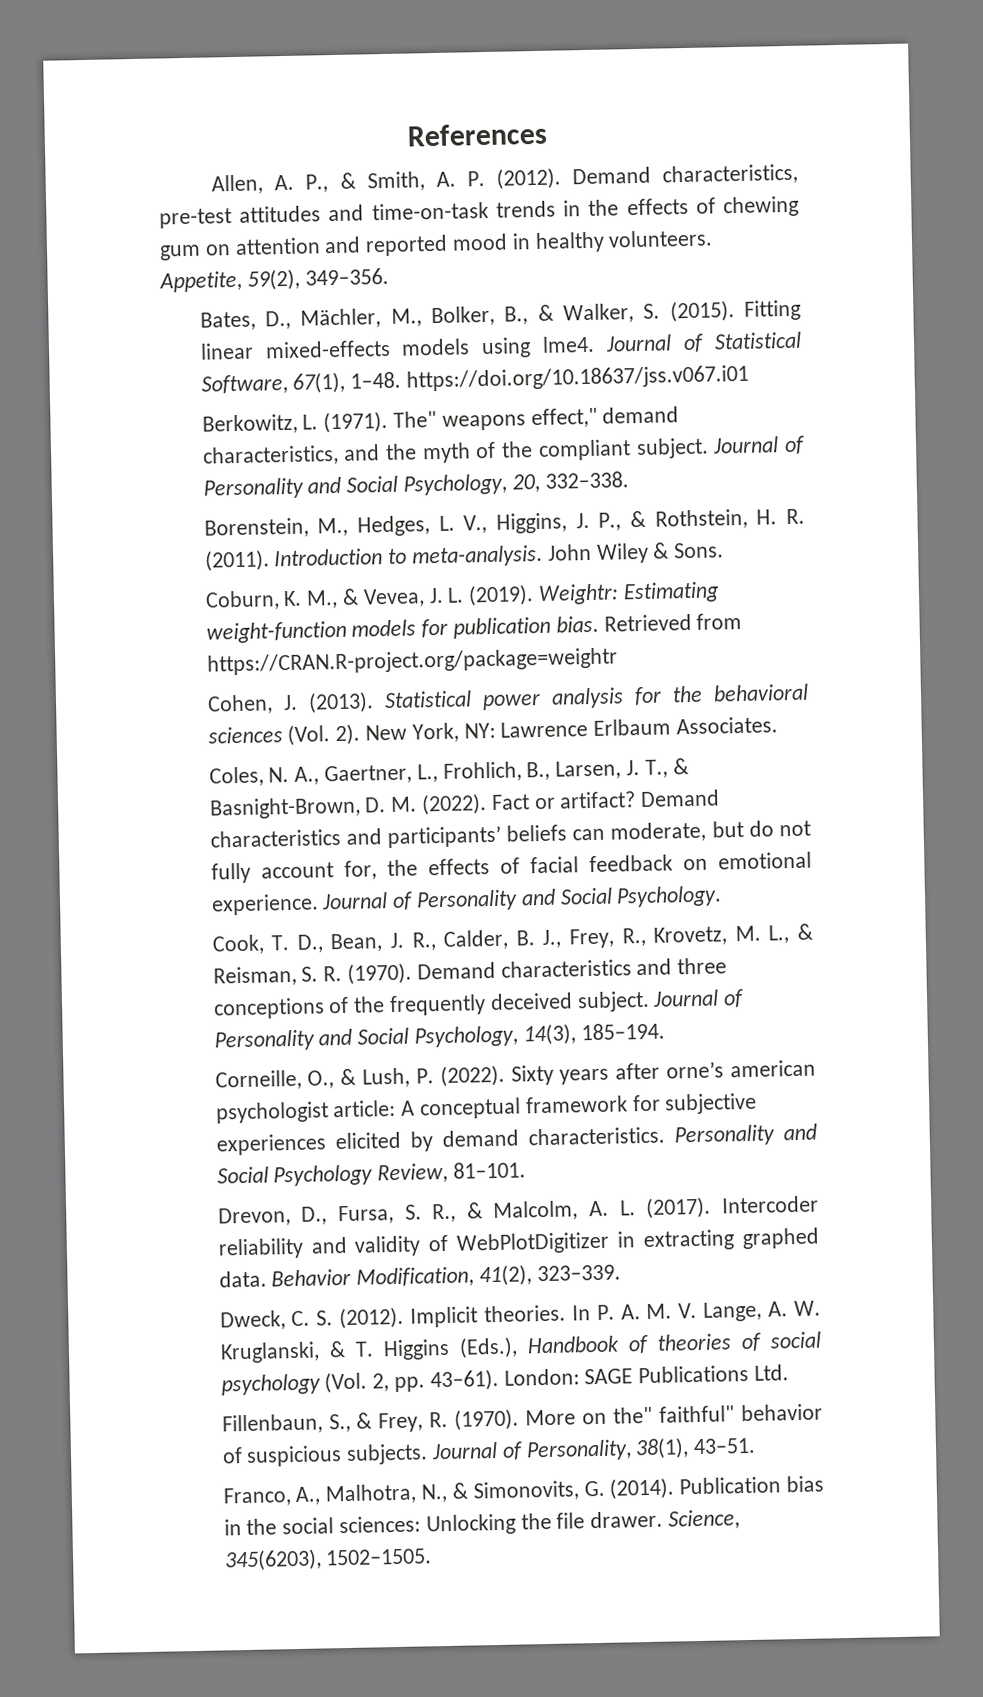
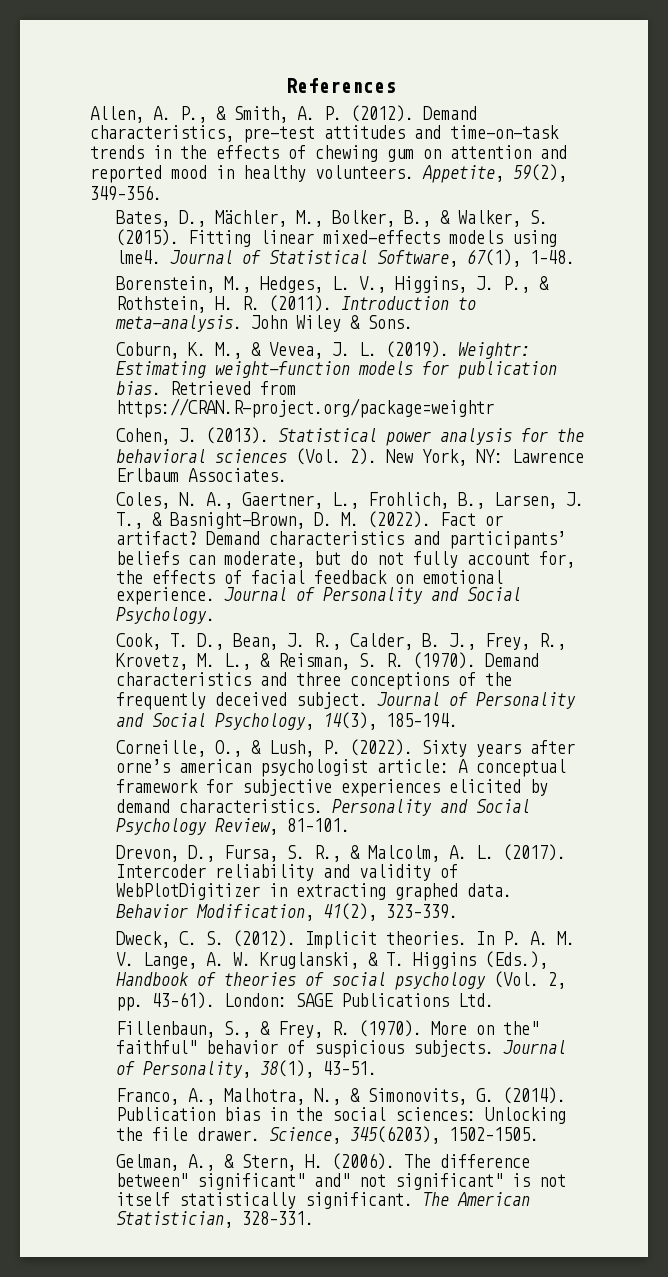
[406,364,750,392] [201,406,680,435] [201,435,805,467] [202,471,629,500] https://doi.org/10.18637/jss.v067.i01 // Berkowitz, L. (1971). The" weapons effect," demand characteristics, and the myth of the compliant subject. Journal of Personality and Social Psychology, 20, 332–338. -> (576, 257) none
(433, 1557) none -> [116,1153,531,1171] [116,1173,567,1190] [116,1192,531,1209] [116,1211,315,1228] // Gelman, A., & Stern, H. (2006). The difference between" significant" and" not significant" is not itself statistically significant. The American Statistician, 328–331.

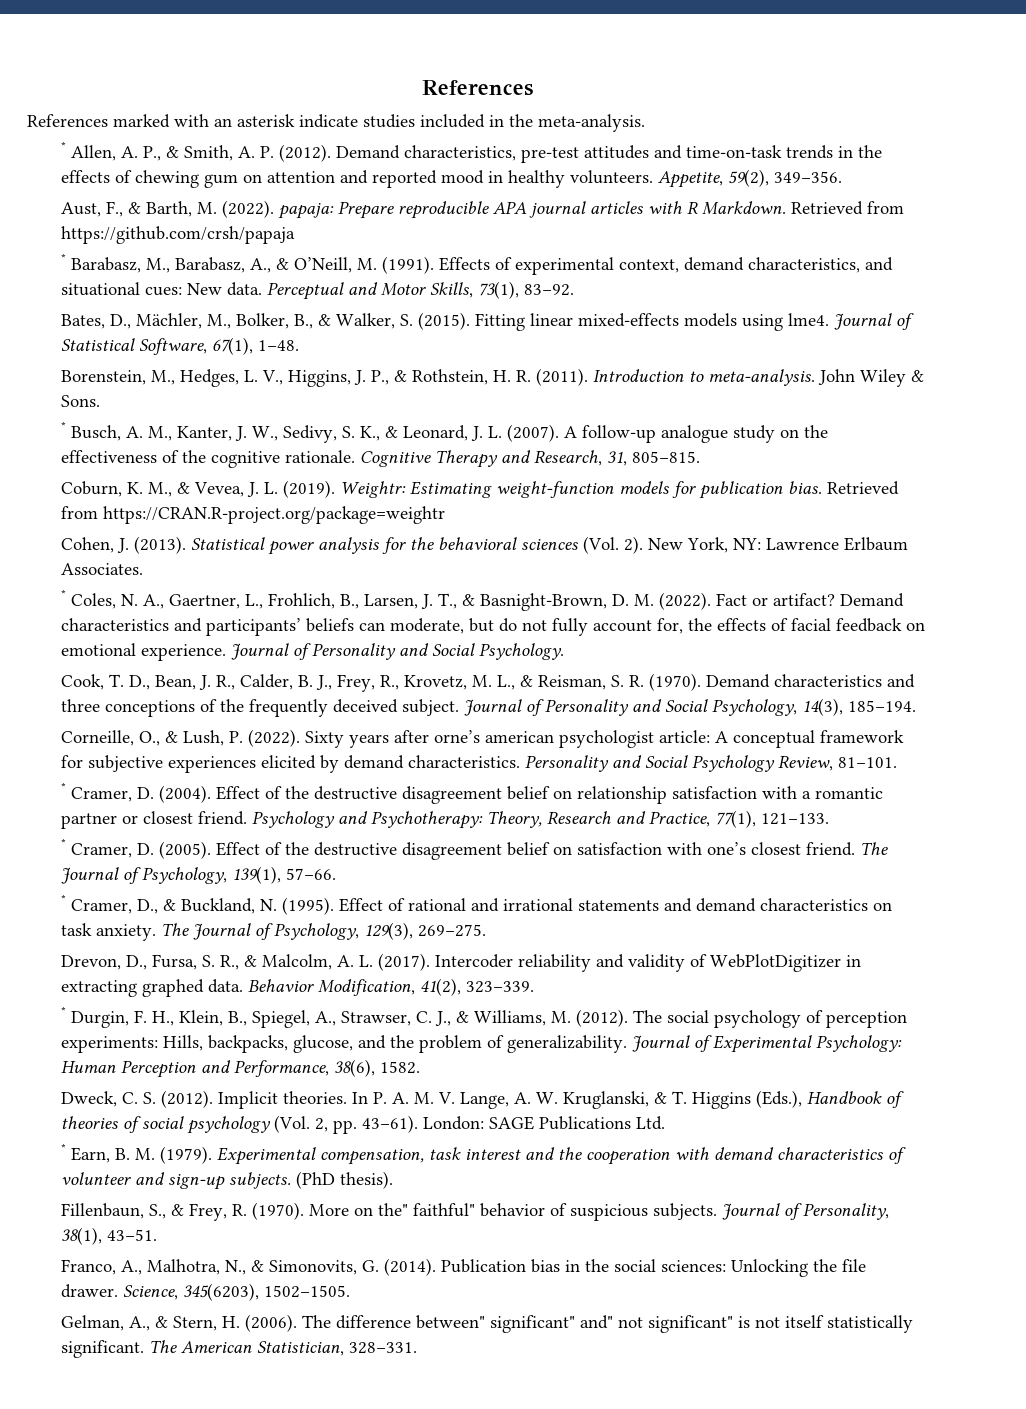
(396, 85) none -> [27,114,645,132] [61,141,67,151] References marked with an asterisk indicate studies included in the meta-analysis. // *
(162, 193) none -> [61,200,905,219] [61,226,296,244] [61,253,894,275] [61,281,575,300] // Aust, F., & Barth, M. (2022). papaja: Prepare reproducible APA journal articles with R Markdown. Retrieved from https://github.com/crsh/papaja // * Barabasz, M., Barabasz, A., & O’Neill, M. (1991). Effects of experimental context, demand characteristics, and situational cues: New data. Perceptual and Motor Skills, 73(1), 83–92.
(414, 322) none -> [61,421,829,443] [61,450,701,468] // * Busch, A. M., Kanter, J. W., Sedivy, S. K., & Leonard, J. L. (2007). A follow-up analogue study on the effectiveness of the cognitive rationale. Cognitive Therapy and Research, 31, 805–815.
(288, 475) none -> [61,589,67,599] *
(351, 825) none -> [61,782,884,804] [61,810,830,829] [61,838,889,860] [61,866,337,884] [61,894,893,915] [61,922,487,941] // * Cramer, D. (2004). Effect of the destructive disagreement belief on relationship satisfaction with a romantic partner or closest friend. Psychology and Psychotherapy: Theory, Research and Practice, 77(1), 121–133. // * Cramer, D. (2005). Effect of the destructive disagreement belief on satisfaction with one’s closest friend. The Journal of Psychology, 139(1), 57–66. // * Cramer, D., & Buckland, N. (1995). Effect of rational and irrational statements and demand characteristics on task anxiety. The Journal of Psychology, 129(3), 269–275.
(459, 911) none -> [61,1006,908,1028] [61,1035,903,1053] [61,1059,421,1078] // * Durgin, F. H., Klein, B., Spiegel, A., Strawser, C. J., & Williams, M. (2012). The social psychology of perception experiments: Hills, backpacks, glucose, and the problem of generalizability. Journal of Experimental Psychology: Human Perception and Performance, 38(6), 1582.
(495, 1000) none -> [61,1143,907,1165] [61,1171,394,1190] // * Earn, B. M. (1979). Experimental compensation, task interest and the cooperation with demand characteristics of volunteer and sign-up subjects. (PhD thesis).

